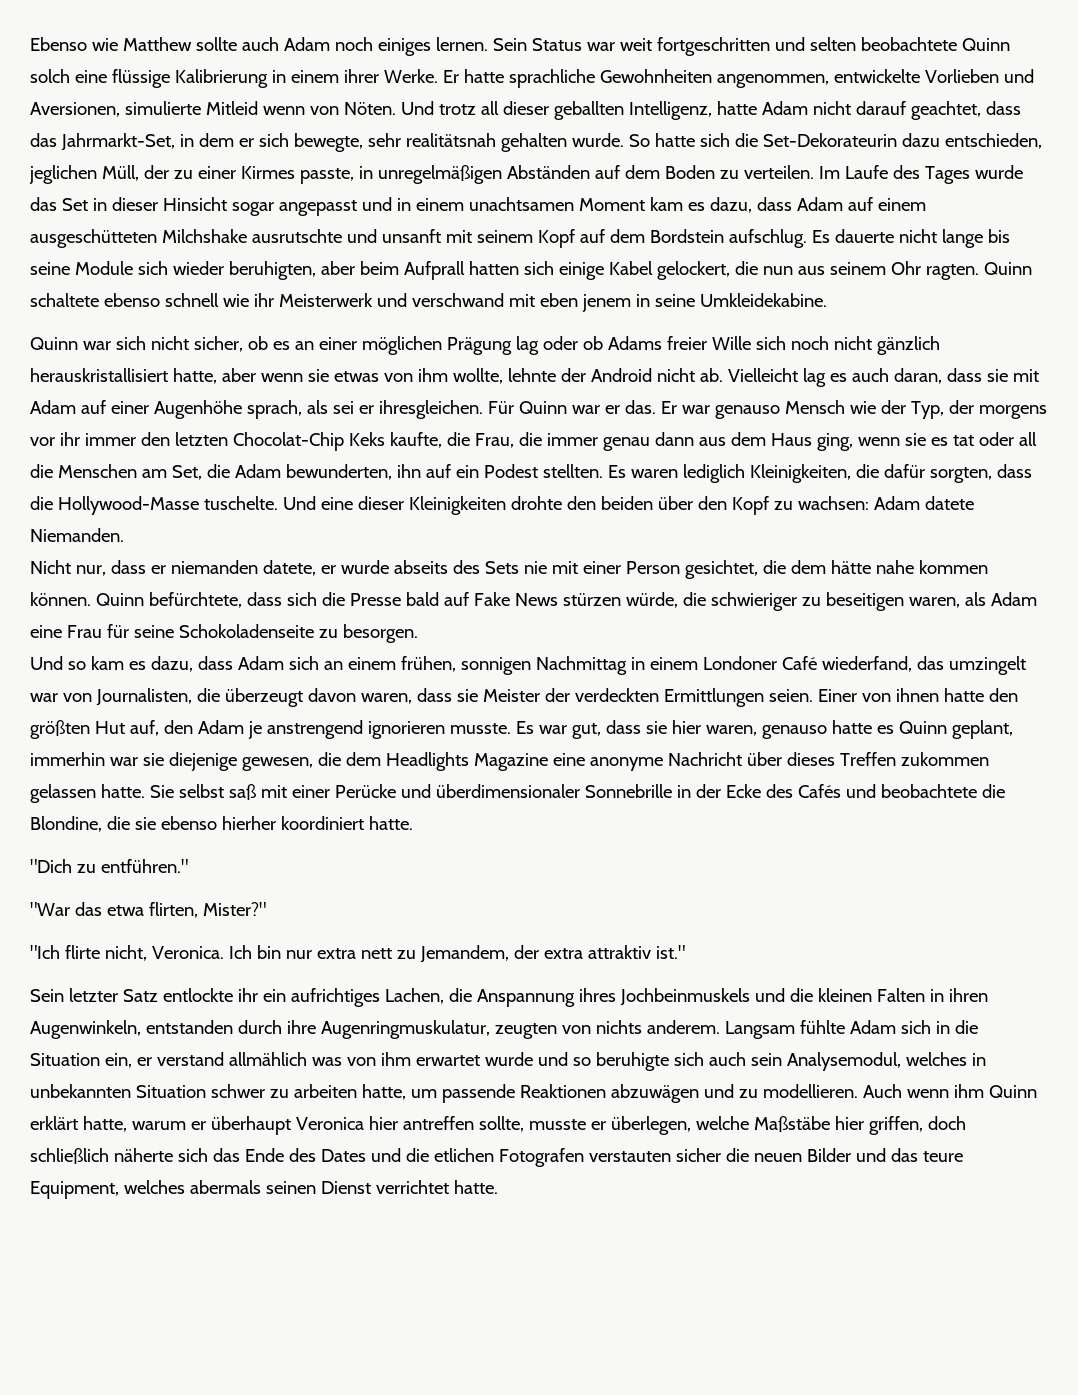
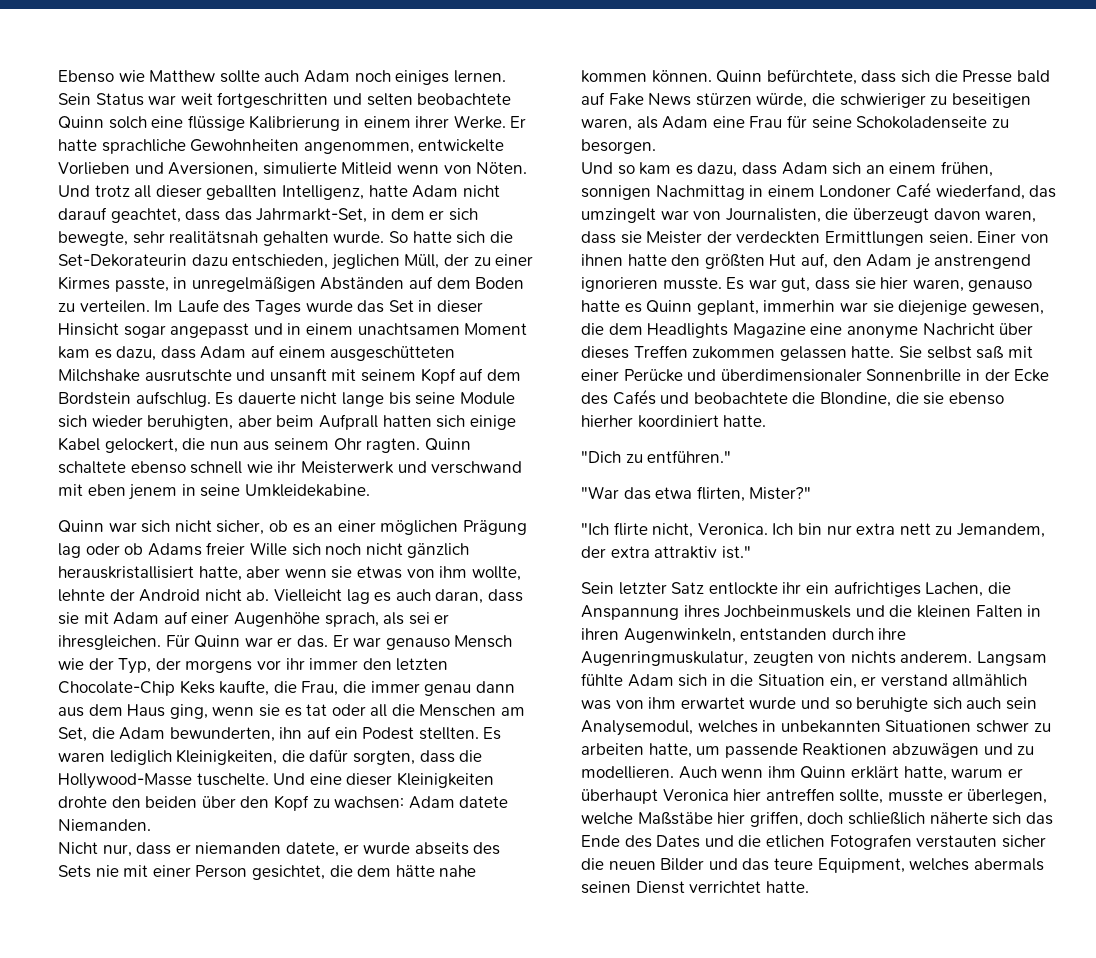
[232,432,344,451] Chocolat-Chip -> [58,681,175,696] Chocolate-Chip
[584,784,672,798] Sonnebrille -> [866,369,962,382] Sonnenbrille
[135,1085,206,1098] Situation -> [885,720,972,732] Situationen

